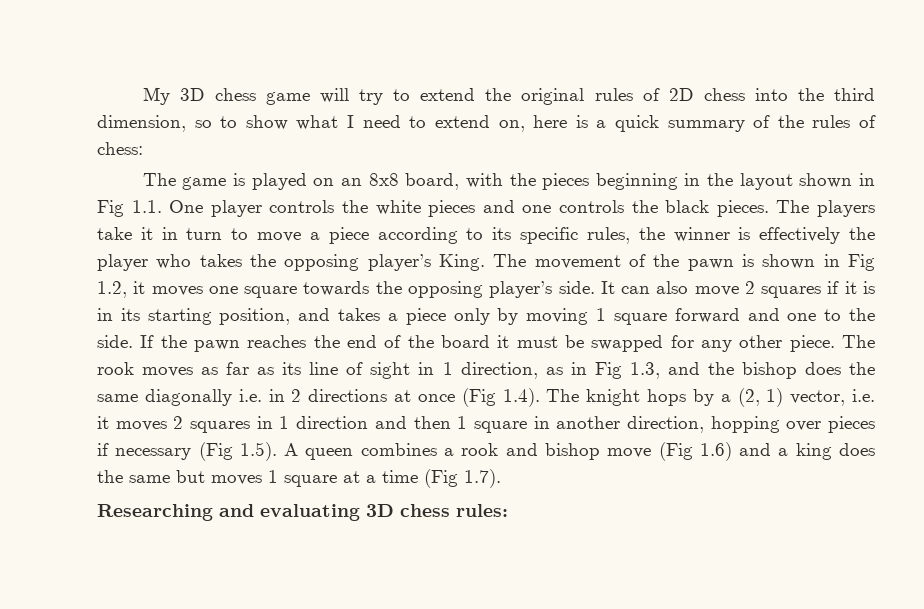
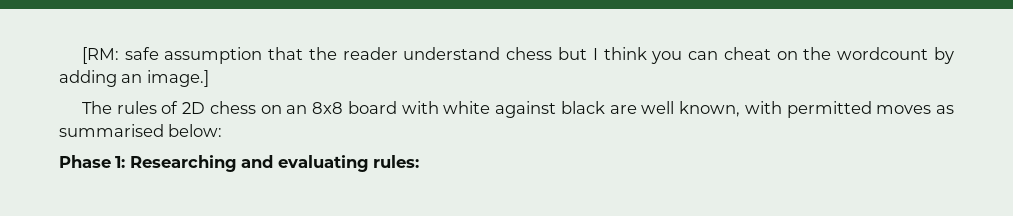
[142,87,875,105] [97,115,876,132] [97,142,143,155] [142,173,875,190] [97,200,876,217] [97,227,876,244] [97,254,876,271] [97,281,876,298] [97,308,876,325] [97,335,876,352] [97,362,875,379] [97,388,876,407] [97,416,875,433] [97,442,875,461] [97,469,501,488] My 3D chess game will try to extend the original rules of 2D chess into the third dimension, so to show what I need to extend on, here is a quick summary of the rules of chess: // The game is played on an 8x8 board, with the pieces beginning in the layout shown in Fig 1.1. One player controls the white pieces and one controls the black pieces. The players take it in turn to move a piece according to its specific rules, the winner is effectively the player who takes the opposing player’s King. The movement of the pawn is shown in Fig 1.2, it moves one square towards the opposing player’s side. It can also move 2 squares if it is in its starting position, and takes a piece only by moving 1 square forward and one to the side. If the pawn reaches the end of the board it must be swapped for any other piece. The rook moves as far as its line of sight in 1 direction, as in Fig 1.3, and the bishop does the same diagonally i.e. in 2 directions at once (Fig 1.4). The knight hops by a (2, 1) vector, i.e. it moves 2 squares in 1 direction and then 1 square in another direction, hopping over pieces if necessary (Fig 1.5). A queen combines a rook and bishop move (Fig 1.6) and a king does the same but moves 1 square at a time (Fig 1.7). // -> [81,47,955,64] [59,70,209,87] [81,101,955,118] [59,124,223,137] [59,155,126,168] [RM: safe assumption that the reader understand chess but I think you can cheat on the wordcount by adding an image.] // The rules of 2D chess on an 8x8 board with white against black are well known, with permitted moves as summarised below: // Phase 1:
[366,504,450,517] 3D chess -> (369, 163) none

